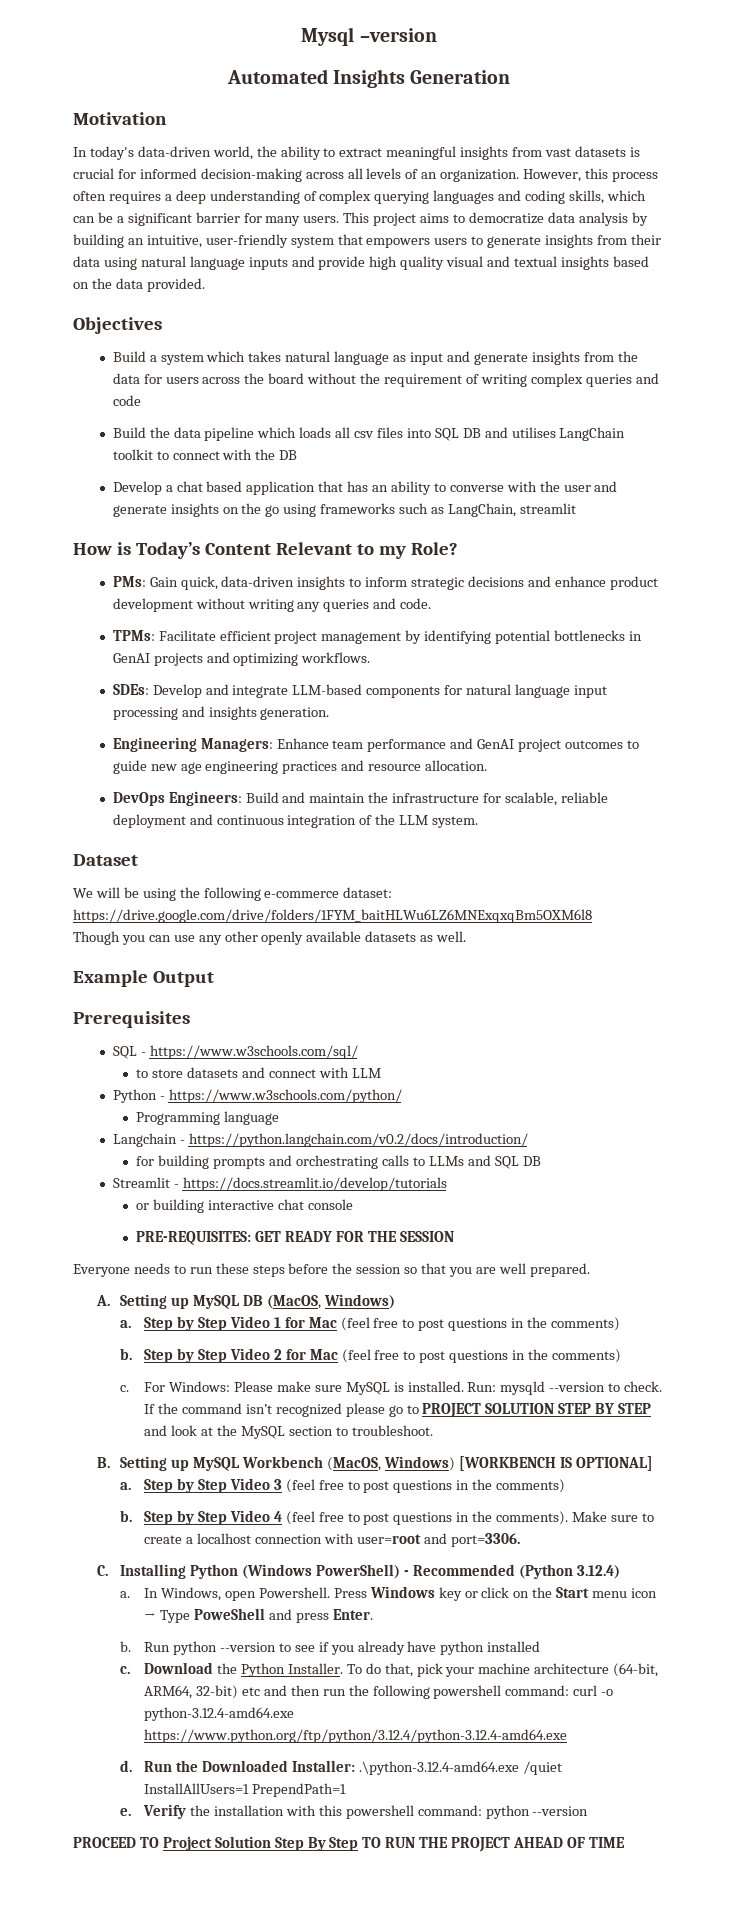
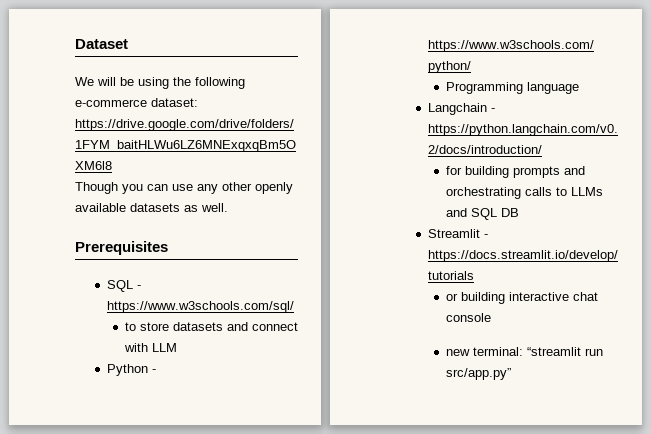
[301,27,437,46] [226,69,511,88] [73,112,167,125] [73,146,640,160] [73,168,658,182] [73,190,646,204] [73,212,648,226] [73,234,661,248] [73,256,649,270] [73,278,205,292] [73,317,162,334] [112,351,638,365] [112,373,659,387] [112,395,141,406] [112,427,626,441] [112,449,298,460] [112,481,618,495] [112,503,576,517] [73,542,458,559] [112,576,658,590] [112,598,432,612] [112,630,642,644] [112,652,371,666] [112,684,607,698] [112,706,330,720] [112,737,639,752] [112,760,488,774] [112,791,608,806] [112,814,479,828] Mysql –version // Automated Insights Generation // Motivation // In today's data-driven world, the ability to extract meaningful insights from vast datasets is crucial for informed decision-making across all levels of an organization. However, this process often requires a deep understanding of complex querying languages and coding skills, which can be a significant barrier for many users. This project aims to democratize data analysis by building an intuitive, user-friendly system that empowers users to generate insights from their data using natural language inputs and provide high quality visual and textual insights based on the data provided. // Objectives // Build a system which takes natural language as input and generate insights from the data for users across the board without the requirement of writing complex queries and code // Build the data pipeline which loads all csv files into SQL DB and utilises LangChain toolkit to connect with the DB // Develop a chat based application that has an ability to converse with the user and generate insights on the go using frameworks such as LangChain, streamlit // How is Today’s Content Relevant to my Role? // PMs: Gain quick, data-driven insights to inform strategic decisions and enhance product development without writing any queries and code. // TPMs: Facilitate efficient project management by identifying potential bottlenecks in GenAI projects and optimizing workflows. // SDEs: Develop and integrate LLM-based components for natural language input processing and insights generation. // Engineering Managers: Enhance team performance and GenAI project outcomes to guide new age engineering practices and resource allocation. // DevOps Engineers: Build and maintain the infrastructure for scalable, reliable deployment and continuous integration of the LLM system. // -> (75, 44) none
[73,970,214,987] // Example Output -> (228, 207) none
[136,1231,454,1245] [73,1263,590,1277] [95,1294,396,1309] [120,1316,620,1331] [120,1348,621,1363] [120,1381,663,1395] [144,1403,652,1418] [144,1425,433,1439] [96,1456,653,1471] [120,1478,566,1493] [120,1510,654,1525] [144,1533,520,1547] [96,1564,620,1579] [120,1586,658,1601] [144,1608,373,1623] [120,1641,541,1655] [120,1662,659,1677] [144,1685,614,1699] [144,1707,295,1721] [144,1729,568,1743] [120,1760,562,1775] [144,1783,347,1797] [120,1804,589,1819] [73,1836,625,1852] PRE-REQUISITES: GET READY FOR THE SESSION // Everyone needs to run these steps before the session so that you are well prepared. // A. Setting up MySQL DB (MacOS, Windows) // a. Step by Step Video 1 for Mac (feel free to post questions in the comments) // b. Step by Step Video 2 for Mac (feel free to post questions in the comments) // c. For Windows: Please make sure MySQL is installed. Run: mysqld --version to check. If the command isn’t recognized please go to PROJECT SOLUTION STEP BY STEP and look at the MySQL section to troubleshoot. // B. Setting up MySQL Workbench (MacOS, Windows) [WORKBENCH IS OPTIONAL] // a. Step by Step Video 3 (feel free to post questions in the comments) // b. Step by Step Video 4 (feel free to post questions in the comments). Make sure to create a localhost connection with user=root and port=3306. // C. Installing Python (Windows PowerShell) - Recommended (Python 3.12.4) // a. In Windows, open Powershell. Press Windows key or click on the Start menu icon → Type PoweShell and press Enter. // b. Run python --version to see if you already have python installed // c. Download the Python Installer. To do that, pick your machine architecture (64-bit, ARM64, 32-bit) etc and then run the following powershell command: curl -o python-3.12.4-amd64.exe https://www.python.org/ftp/python/3.12.4/python-3.12.4-amd64.exe // d. Run the Downloaded Installer: .\python-3.12.4-amd64.exe /quiet InstallAllUsers=1 PrependPath=1 // e. Verify the installation with this powershell command: python --version // PROCEED TO Project Solution Step By Step TO RUN THE PROJECT AHEAD OF TIME -> [445,347,603,356] [445,368,511,380] new terminal: “streamlit run src/app.py”

